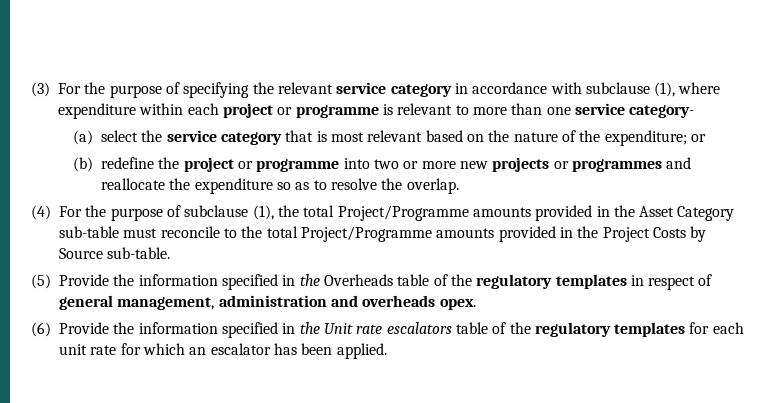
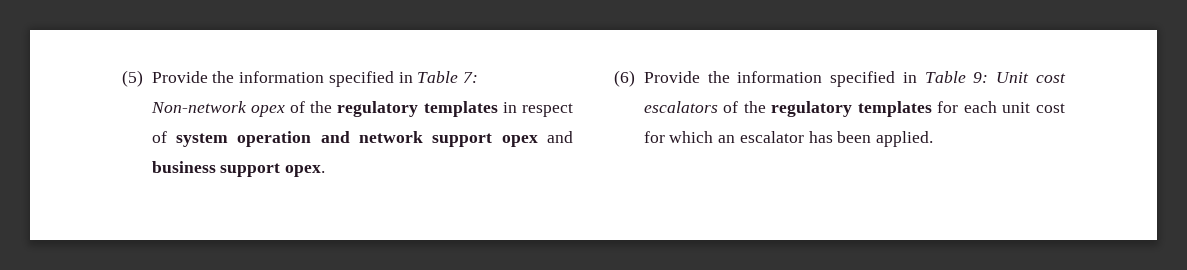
[31,82,721,98] [58,103,695,119] [73,130,706,146] [73,157,692,172] [101,178,459,194] [31,205,735,221] [59,226,707,242] [59,247,171,259] (3) For the purpose of specifying the relevant service category in accordance with subclause (1), where expenditure within each project or programme is relevant to more than one service category- // (a) select the service category that is most relevant based on the nature of the expenditure; or // (b) redefine the project or programme into two or more new projects or programmes and reallocate the expenditure so as to resolve the overlap. // (4) For the purpose of subclause (1), the total Project/Programme amounts provided in the Asset Category sub-table must reconcile to the total Project/Programme amounts provided in the Project Costs by Source sub-table. // -> (122, 78) none
[299,274,430,286] the Overheads table -> [417,71,479,83] [150,101,285,117] Table 7: Non-network opex
[59,295,436,310] general management, administration and overheads -> [176,131,573,147] [151,161,281,177] system operation and network support opex and business support
[299,322,488,334] the Unit rate escalators table -> [924,71,1066,83] [643,101,718,113] Table 9: Unit cost escalators
[90,345,117,355] rate -> [1036,103,1065,113] cost

